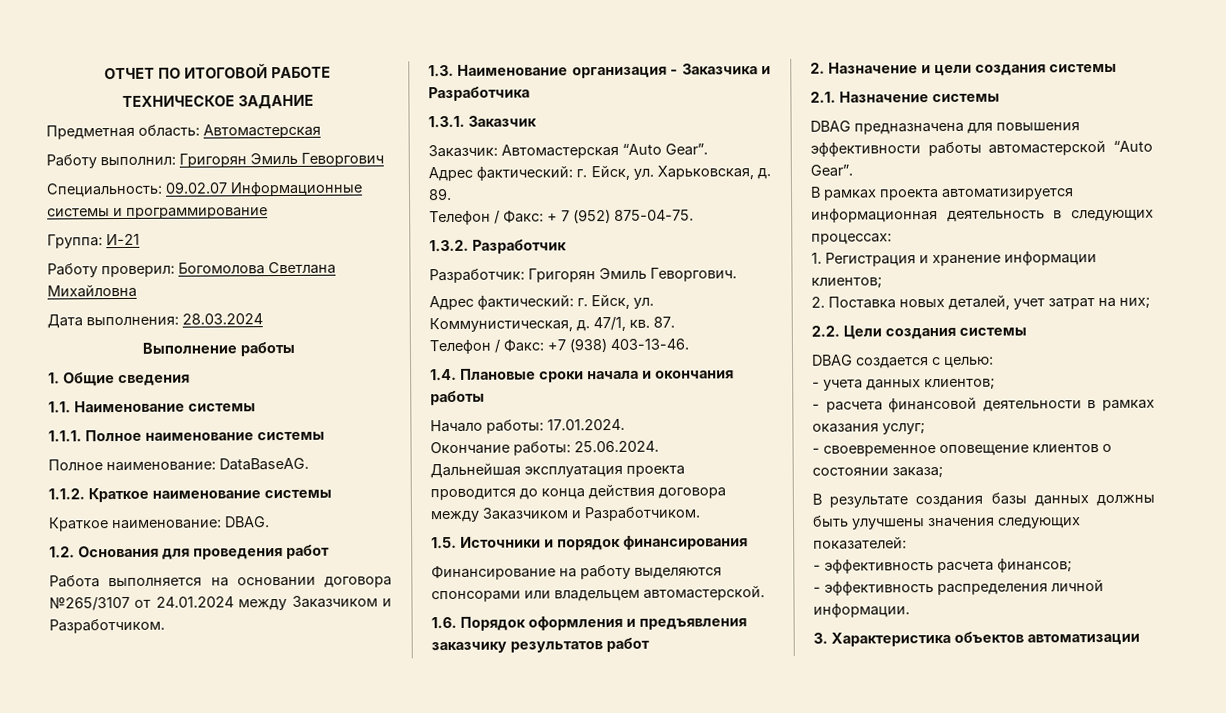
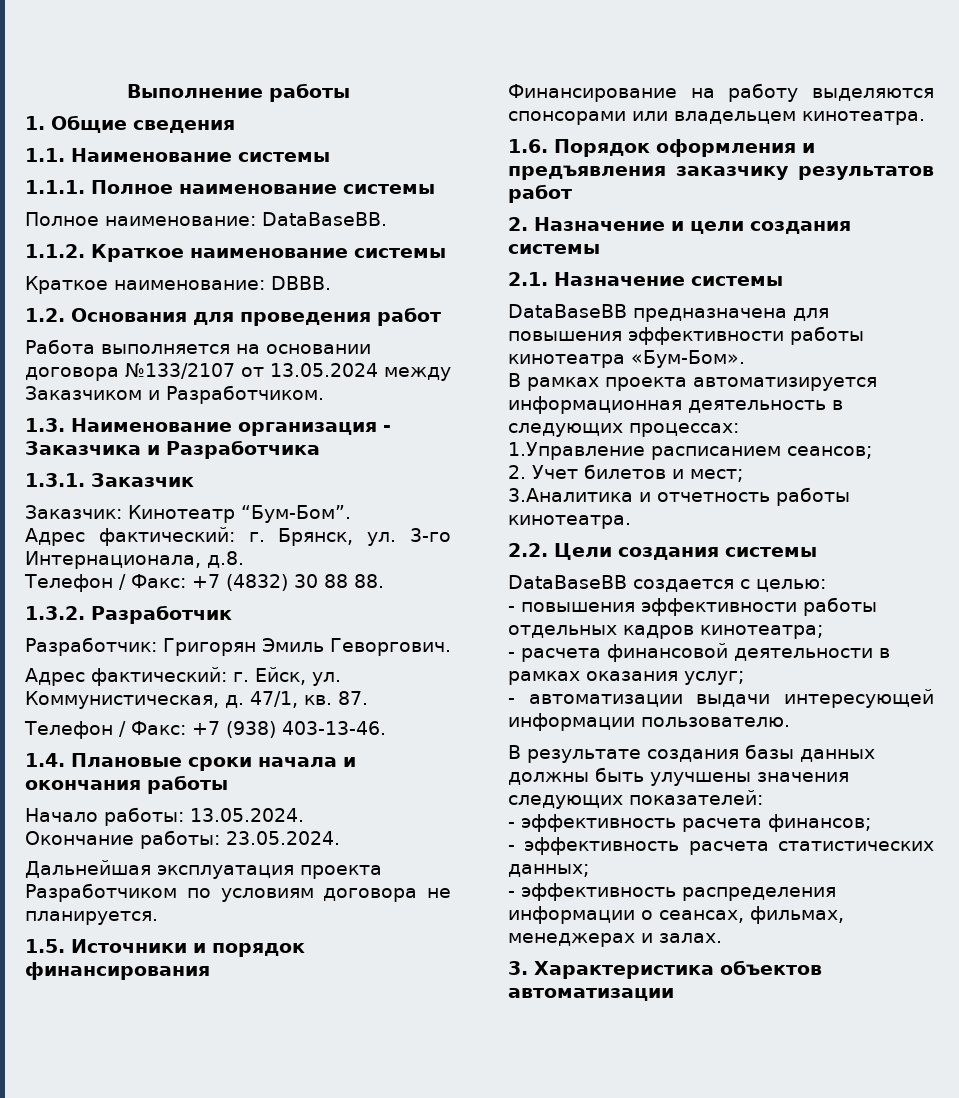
[104,63,331,80] [121,94,314,110] [46,123,321,140] [46,152,384,169] [46,181,363,198] [47,207,268,219] [47,233,140,249] [47,261,336,278] [47,283,137,298] [47,313,263,329] ОТЧЕТ ПО ИТОГОВОЙ РАБОТЕ // ТЕХНИЧЕСКОЕ ЗАДАНИЕ // Предметная область: Автомастерская // Работу выполнил: Григорян Эмиль Геворгович // Специальность: 09.02.07 Информационные системы и программирование // Группа: И-21 // Работу проверил: Богомолова Светлана Михайловна // Дата выполнения: 28.03.2024 // -> (126, 91) none
[219,457,309,471] DataBaseAG. -> [262,212,387,226] DataBaseBB.
[224,516,270,528] DBAG. -> [271,276,331,290] DBBB.
[49,596,234,611] №265/3107 от 24.01.2024 -> [125,363,378,379] №133/2107 от 13.05.2024
[501,143,708,159] [428,164,771,182] [428,187,452,201] [429,209,694,226] Автомастерская “Auto Gear”. // Адрес фактический: г. Ейск, ул. Харьковская, д. 89. // Телефон / Факс: + 7 (952) 875-04-75. -> [128,505,351,523] [25,527,452,546] [25,551,244,569] [24,574,384,592] Кинотеатр “Бум-Бом”. // Адрес фактический: г. Брянск, ул. 3-го Интернационала, д.8. // Телефон / Факс: +7 (4832) 30 88 88.
[547,418,625,431] 17.01.2024. -> [190,808,304,822] 13.05.2024.
[574,440,659,453] 25.06.2024. -> [226,831,340,845] 23.05.2024.
[430,483,726,501] [430,506,701,523] проводится до конца действия договора между Заказчиком и Разработчиком. -> [25,883,451,902] [25,911,158,925] Разработчиком по условиям договора не планируется.
[643,585,765,601] автомастерской. -> [802,111,925,125] кинотеатра.
[810,120,851,132] DBAG -> [508,304,627,318] DataBaseBB
[988,139,1153,156] [810,164,853,177] автомастерской “Auto Gear”. -> [508,350,745,368] кинотеатра «Бум-Бом».
[811,251,1097,267] [811,277,882,289] [811,294,1150,310] 1. Регистрация и хранение информации клиентов; // 2. Поставка новых деталей, учет затрат на них; -> [508,442,872,460] [508,464,743,482] [508,487,850,506] [508,515,631,529] 1.Управление расписанием сеансов; // 2. Учет билетов и мест; // 3.Аналитика и отчетность работы кинотеатра.
[811,354,853,366] DBAG -> [508,575,627,589] DataBaseBB
[823,378,995,391] учета данных клиентов; -> [521,597,877,616] [508,625,823,639] повышения эффективности работы отдельных кадров кинотеатра;
[823,443,1112,457] [812,466,943,479] своевременное оповещение клиентов о состоянии заказа; -> [528,689,934,708] [508,713,790,731] автоматизации выдачи интересующей информации пользователю.
[937,579,1104,596] [813,603,910,618] распределения личной информации. -> [688,841,934,855] [508,864,589,877] [508,883,836,901] [508,906,844,924] [508,933,722,947] расчета статистических данных; // - эффективность распределения информации о сеансах, фильмах, менеджерах и залах.

